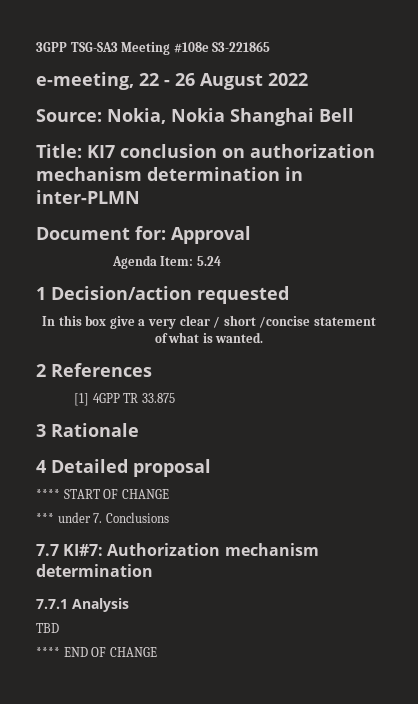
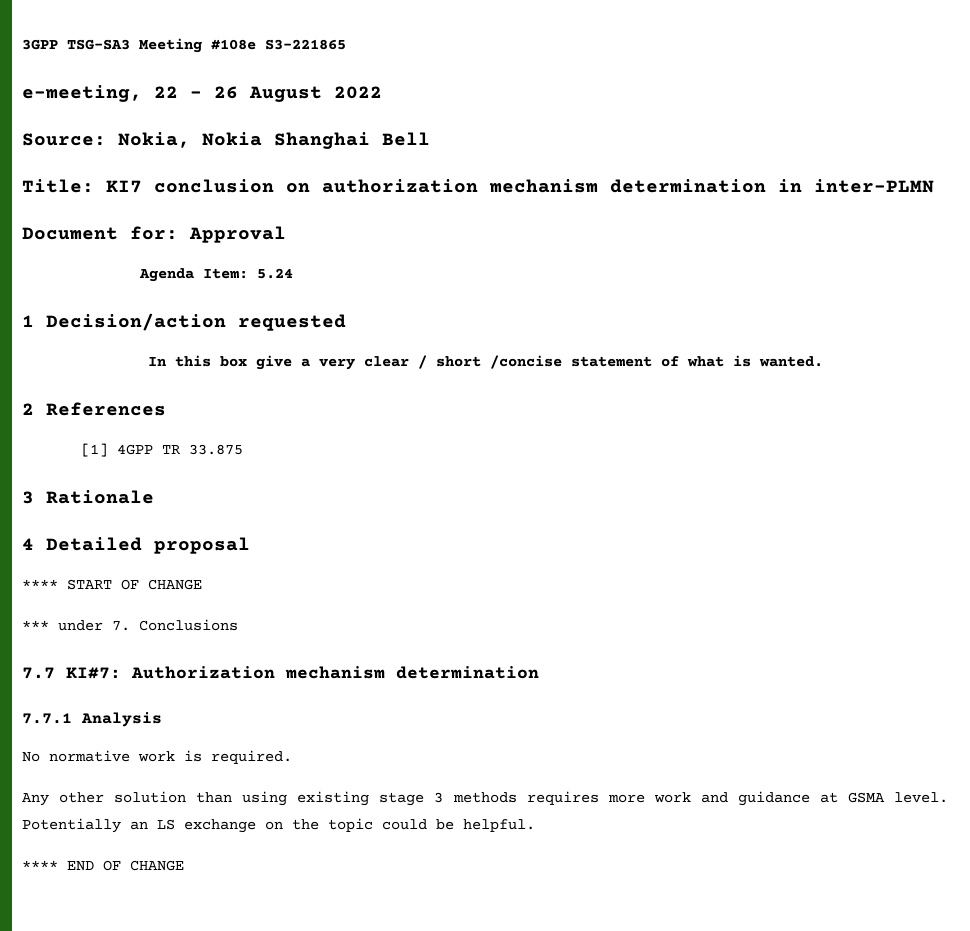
[36,623,59,633] TBD -> [22,750,292,764] [22,791,948,806] [22,818,535,833] No normative work is required. // Any other solution than using existing stage 3 methods requires more work and guidance at GSMA level. Potentially an LS exchange on the topic could be helpful.

